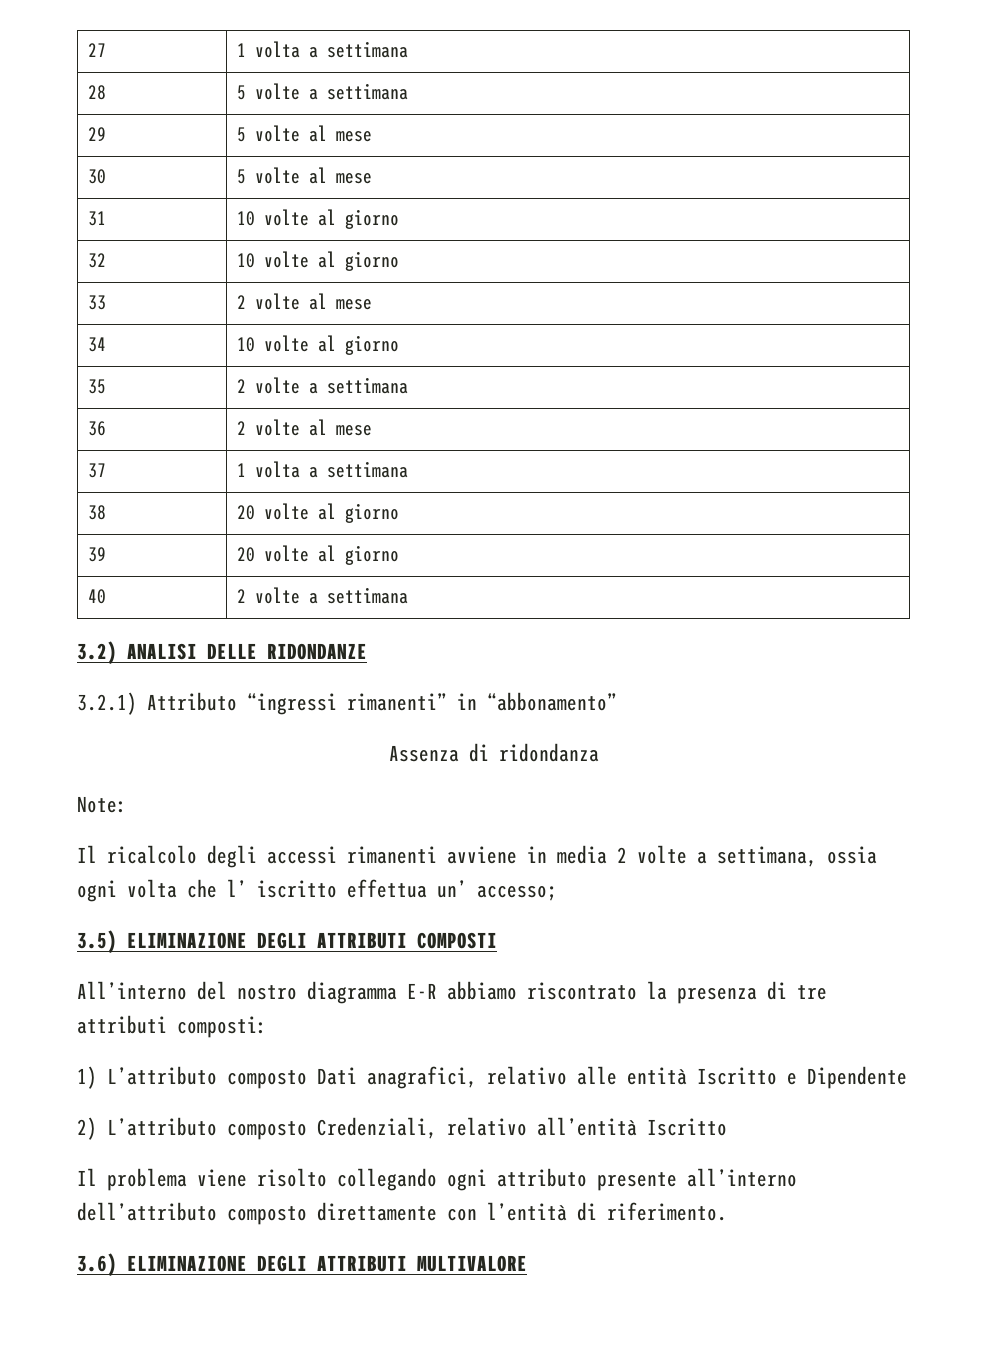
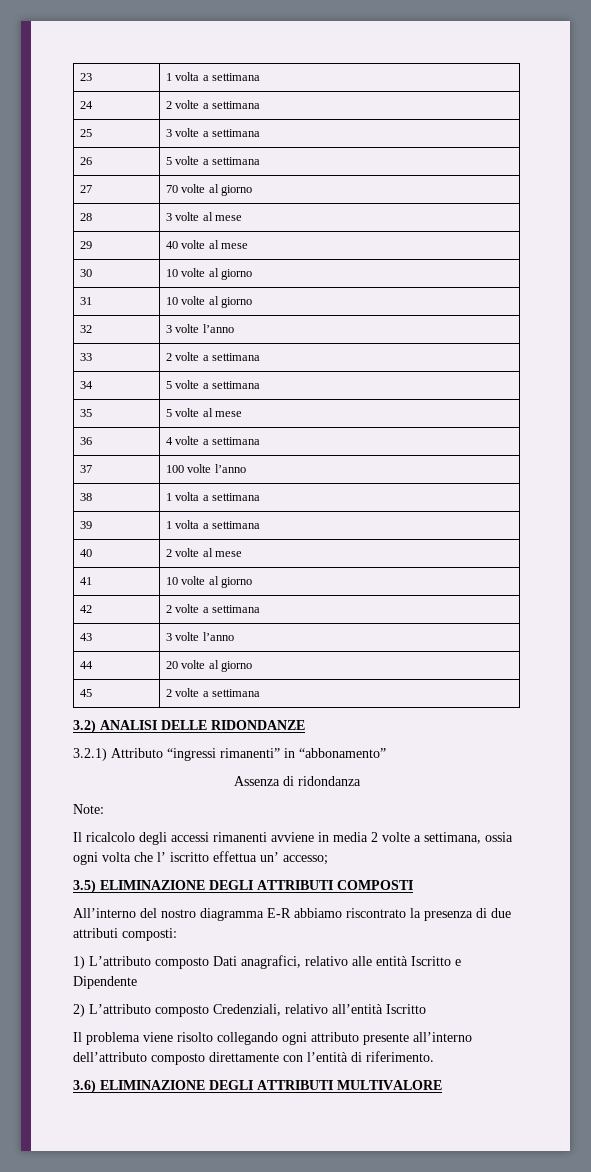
[88,43,107,57] [237,41,409,58] [88,85,107,100] [237,83,409,100] 27 | 1 volta a settimana // 28 | 5 volte a settimana -> [79,73,92,81] [165,72,260,81] [79,101,93,109] [165,100,260,109] [79,129,92,137] [165,128,260,137] [79,157,92,165] [165,156,260,165] [79,185,92,193] [165,184,252,196] [79,213,92,221] [165,212,242,221] 23 | 1 volta a settimana // 24 | 2 volte a settimana // 25 | 3 volte a settimana // 26 | 5 volte a settimana // 27 | 70 volte al giorno // 28 | 3 volte al mese
[237,127,247,142] 5 -> [165,241,178,249] 40
[237,167,373,184] 5 volte al mese -> [165,268,252,280] 10 volte al giorno
[237,251,400,271] [88,295,107,310] [237,293,373,310] [88,337,107,352] [237,335,400,355] [88,379,107,394] [237,377,409,394] [88,421,107,436] [237,419,373,436] [88,463,107,478] [237,461,409,478] [88,505,107,520] [237,503,400,523] [88,547,107,562] [237,545,400,565] [88,589,107,604] 10 volte al giorno // 33 | 2 volte al mese // 34 | 10 volte al giorno // 35 | 2 volte a settimana // 36 | 2 volte al mese // 37 | 1 volta a settimana // 38 | 20 volte al giorno // 39 | 20 volte al giorno // 40 -> [165,324,234,333] [79,353,92,361] [165,352,260,361] [79,381,93,389] [165,380,260,389] [79,409,92,417] [165,408,242,417] [79,437,92,445] [165,436,260,445] [79,465,92,473] [165,464,246,473] [79,493,92,501] [165,492,260,501] [79,521,92,529] [165,520,260,529] [79,549,92,557] [165,548,242,557] [79,577,92,585] [165,576,252,588] [79,605,92,613] [165,604,260,613] [79,633,92,641] [165,632,234,641] [79,661,93,669] [165,660,252,672] [79,689,92,697] 3 volte l’anno // 33 | 2 volte a settimana // 34 | 5 volte a settimana // 35 | 5 volte al mese // 36 | 4 volte a settimana // 37 | 100 volte l’anno // 38 | 1 volta a settimana // 39 | 1 volta a settimana // 40 | 2 volte al mese // 41 | 10 volte al giorno // 42 | 2 volte a settimana // 43 | 3 volte l’anno // 44 | 20 volte al giorno // 45
[797,985,827,1000] tre -> [491,908,511,918] due

